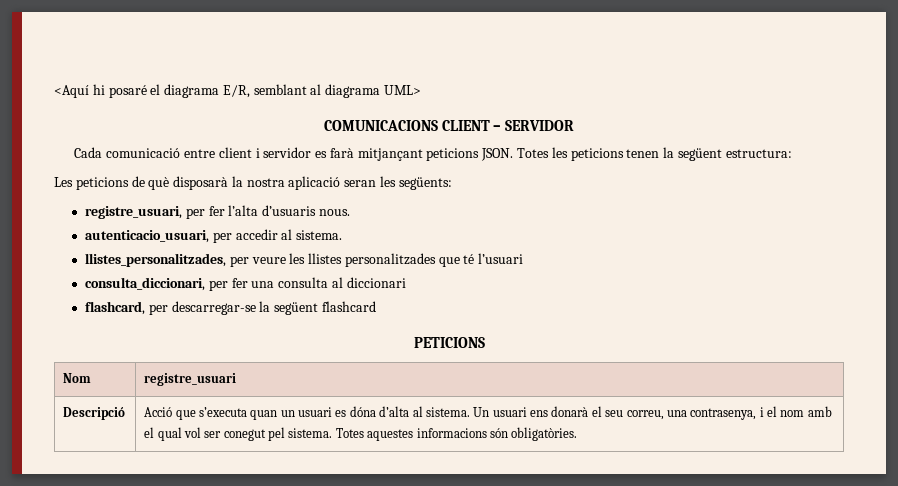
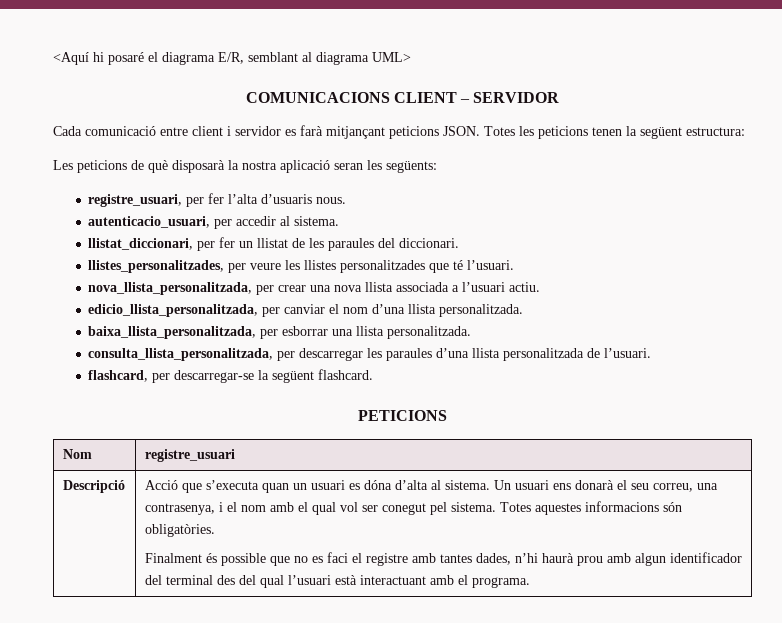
(343, 235) none -> [88,237,460,251] // llistat_diccionari, per fer un llistat de les paraules del diccionari.
[478,253,524,264] [85,277,406,291] l’usuari // consulta_diccionari, per fer una consulta al diccionari -> [467,260,515,270] [88,282,541,295] [88,304,524,317] [88,326,472,339] [88,348,652,361] l’usuari. // nova_llista_personalitzada, per crear una nova llista associada a l’usuari actiu. // edicio_llista_personalitzada, per canviar el nom d’una llista personalitzada. // baixa_llista_personalitzada, per esborrar una llista personalitzada. // consulta_llista_personalitzada, per descarregar les paraules d’una llista personalitzada de l’usuari.
[321,301,376,312] flashcard -> [318,369,374,380] flashcard.
(578, 434) none -> [144,552,742,566] [144,575,530,588] // Finalment és possible que no es faci el registre amb tantes dades, n’hi haurà prou amb algun identificador del terminal des del qual l’usuari està interactuant amb el programa.

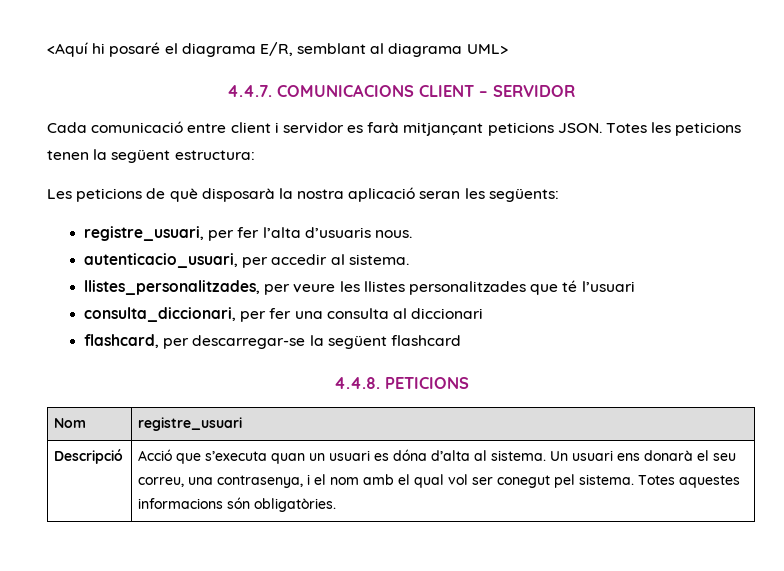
(411, 57) none -> [227,85,272,97] 4.4.7.
[88,237,460,251] // llistat_diccionari, per fer un llistat de les paraules del diccionari. -> (409, 259) none
[467,260,515,270] [88,282,541,295] [88,304,524,317] [88,326,472,339] [88,348,652,361] l’usuari. // nova_llista_personalitzada, per crear una nova llista associada a l’usuari actiu. // edicio_llista_personalitzada, per canviar el nom d’una llista personalitzada. // baixa_llista_personalitzada, per esborrar una llista personalitzada. // consulta_llista_personalitzada, per descarregar les paraules d’una llista personalitzada de l’usuari. -> [581,281,635,292] [84,307,484,322] l’usuari // consulta_diccionari, per fer una consulta al diccionari
[318,369,374,380] flashcard. // -> [390,335,461,346] [333,377,380,389] flashcard // 4.4.8.
[144,552,742,566] [144,575,530,588] // Finalment és possible que no es faci el registre amb tantes dades, n’hi haurà prou amb algun identificador del terminal des del qual l’usuari està interactuant amb el programa. -> (337, 505) none

